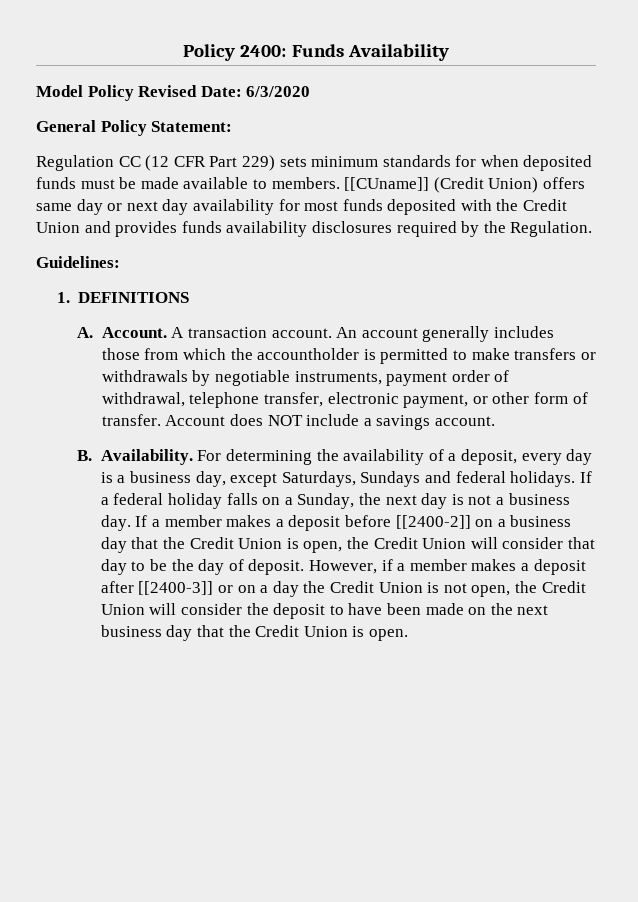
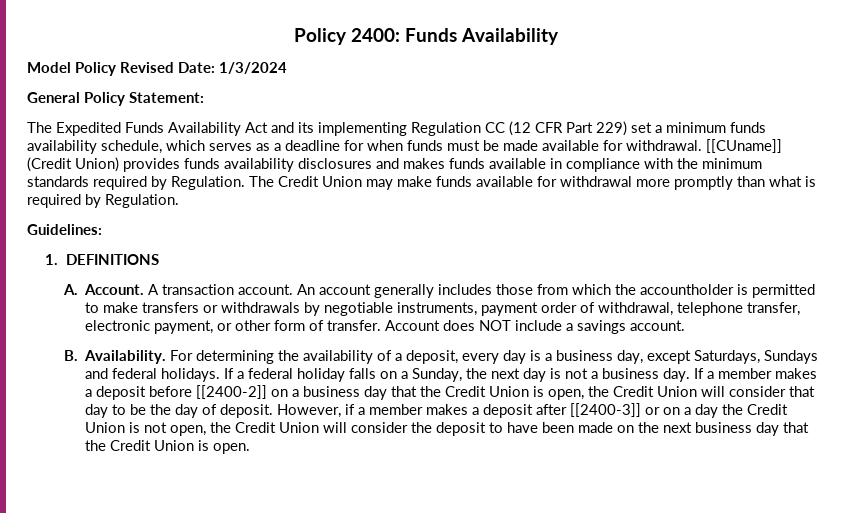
[246,86,311,97] 6/3/2020 -> [219,62,287,74] 1/3/2024
(233, 126) none -> [27,122,407,136] The Expedited Funds Availability Act and its implementing
[279,155,451,167] sets minimum standards -> [631,122,766,133] [27,140,340,154] set a minimum funds availability schedule, which serves as a deadline
[523,155,593,171] deposited -> (403, 145) none
[252,177,340,189] to members. -> [603,140,702,151] for withdrawal.
[542,177,585,189] [36,199,568,215] [36,221,506,237] offers same day or next day availability for most funds deposited with the Credit Union and provides funds availability disclosures required by the -> [123,158,762,172] [27,176,816,190] [27,194,101,208] provides funds availability disclosures and makes funds available in compliance with the minimum standards required by Regulation. The Credit Union may make funds available for withdrawal more promptly than what is required by

